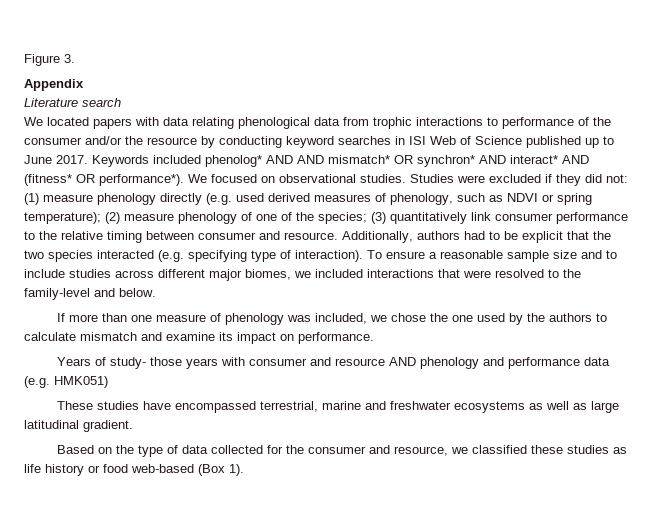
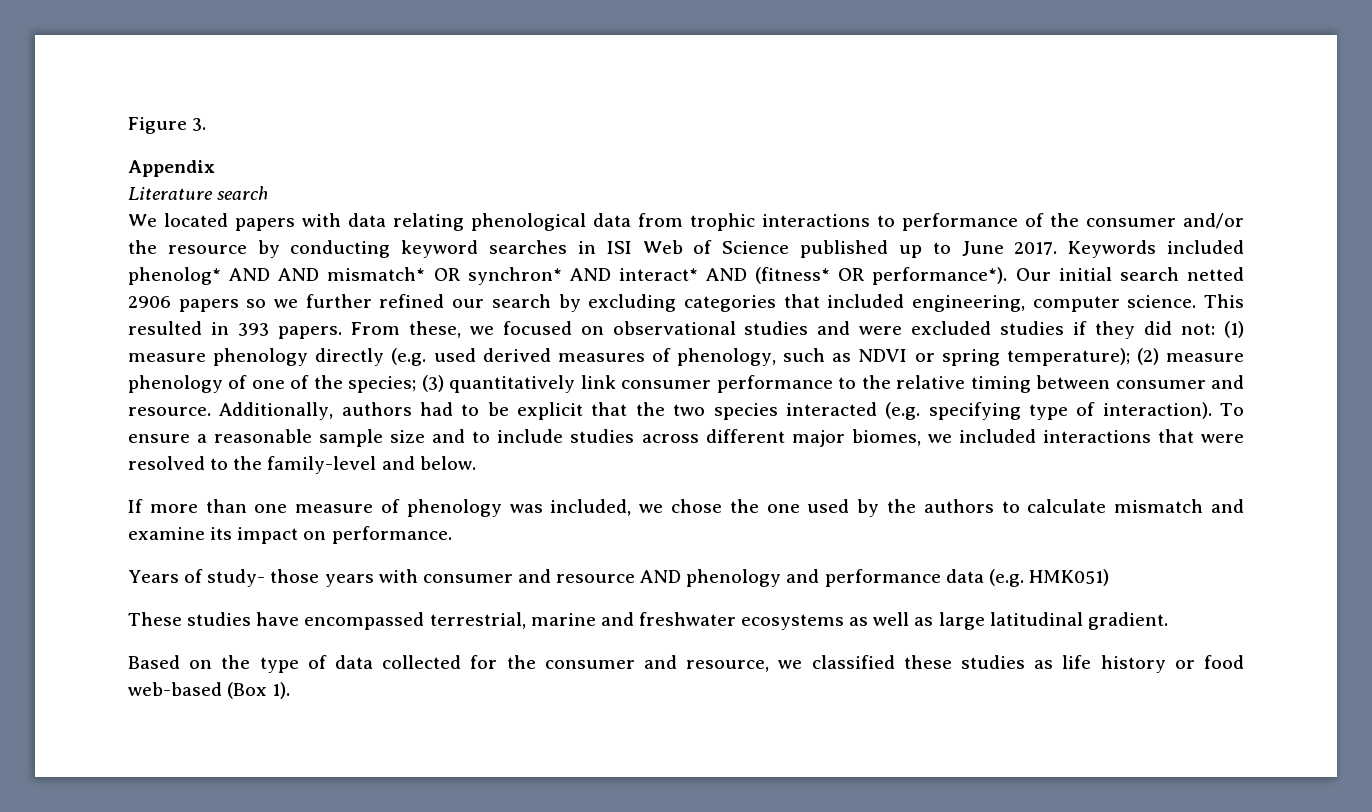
[188,174,207,183] We -> [1015,267,1244,281] [128,294,1244,312] [128,321,494,339] Our initial search netted 2906 papers so we further refined our search by excluding categories that included engineering, computer science. This resulted in 393 papers. From these, we
[360,174,454,183] studies. Studies -> [744,321,851,335] studies and
(541, 178) none -> [1000,321,1065,335] studies

